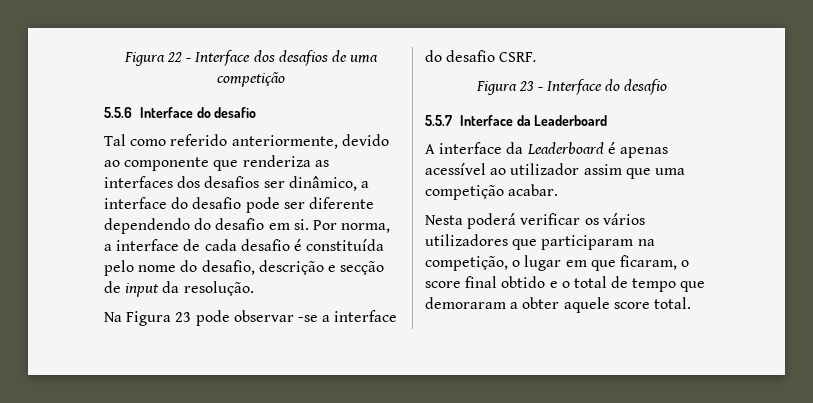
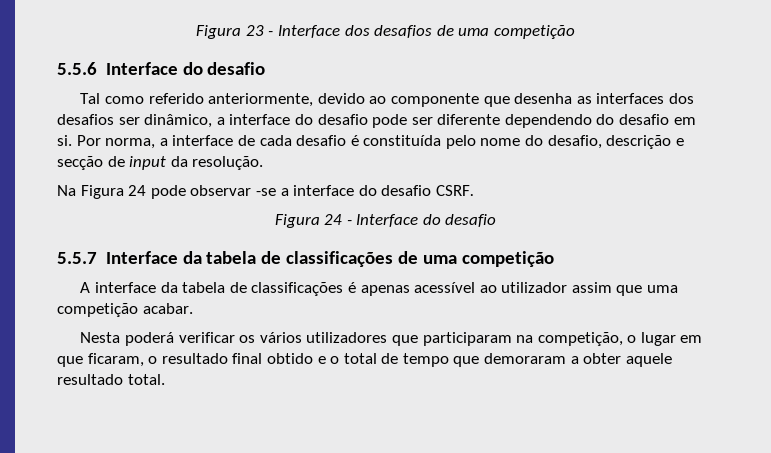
[123,52,183,66] Figura 22 -> [196,25,264,39] Figura 23
[242,155,311,167] renderiza -> [514,93,573,104] desenha
[175,312,192,322] 23 -> [128,185,147,196] 24
[518,81,534,91] 23 -> [324,214,343,225] 24
[534,115,608,126] Leaderboard -> [206,251,555,267] tabela de classificações de uma competição
[526,142,604,154] Leaderboard -> [182,282,344,296] tabela de classificações
[425,281,461,288] score -> [161,353,228,364] resultado
[613,302,650,309] score -> [57,374,123,385] resultado

